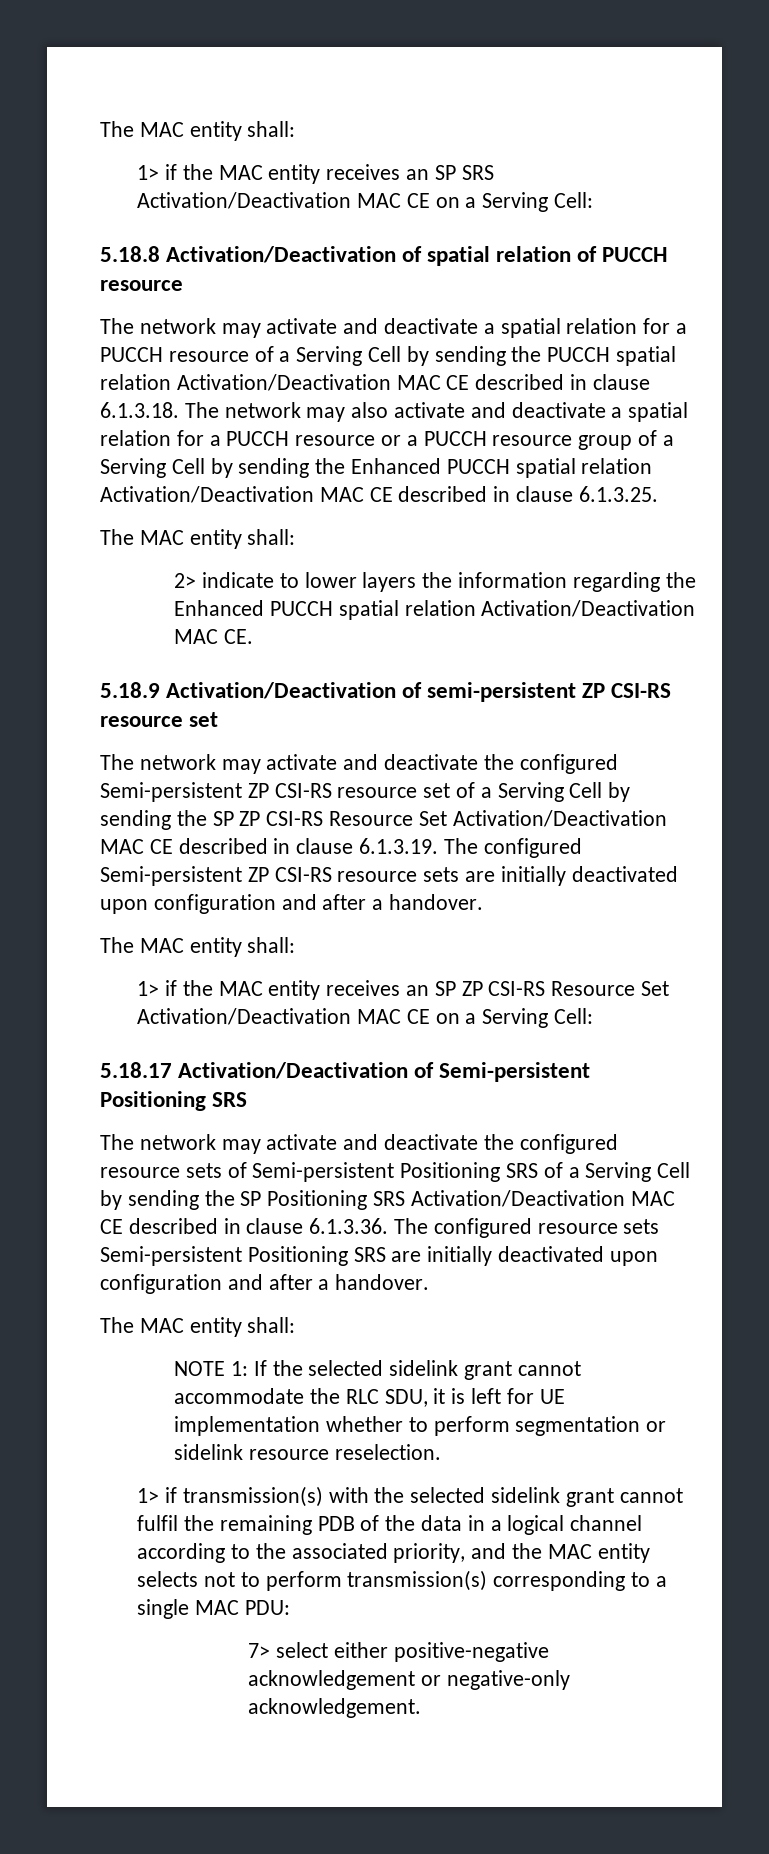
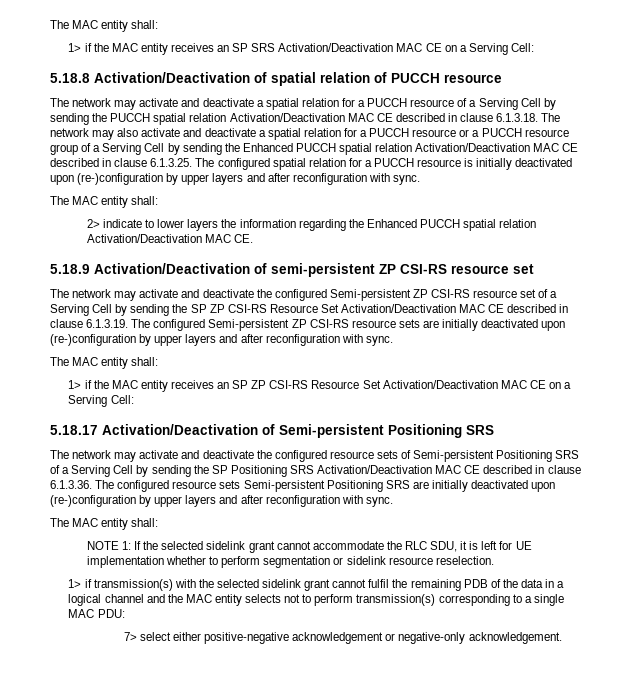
(658, 494) none -> [195,158,573,170] [50,173,420,185] The configured spatial relation for a PUCCH resource is initially deactivated upon (re-)configuration by upper layers and after reconfiguration with sync.
[153,894,484,914] configuration and after a handover. -> [50,334,393,346] (re-)configuration by upper layers and after reconfiguration with sync.
[100,1274,430,1294] configuration and after a handover. -> [50,495,393,507] (re-)configuration by upper layers and after reconfiguration with sync.
[137,1543,466,1563] according to the associated priority, -> (144, 598) none

